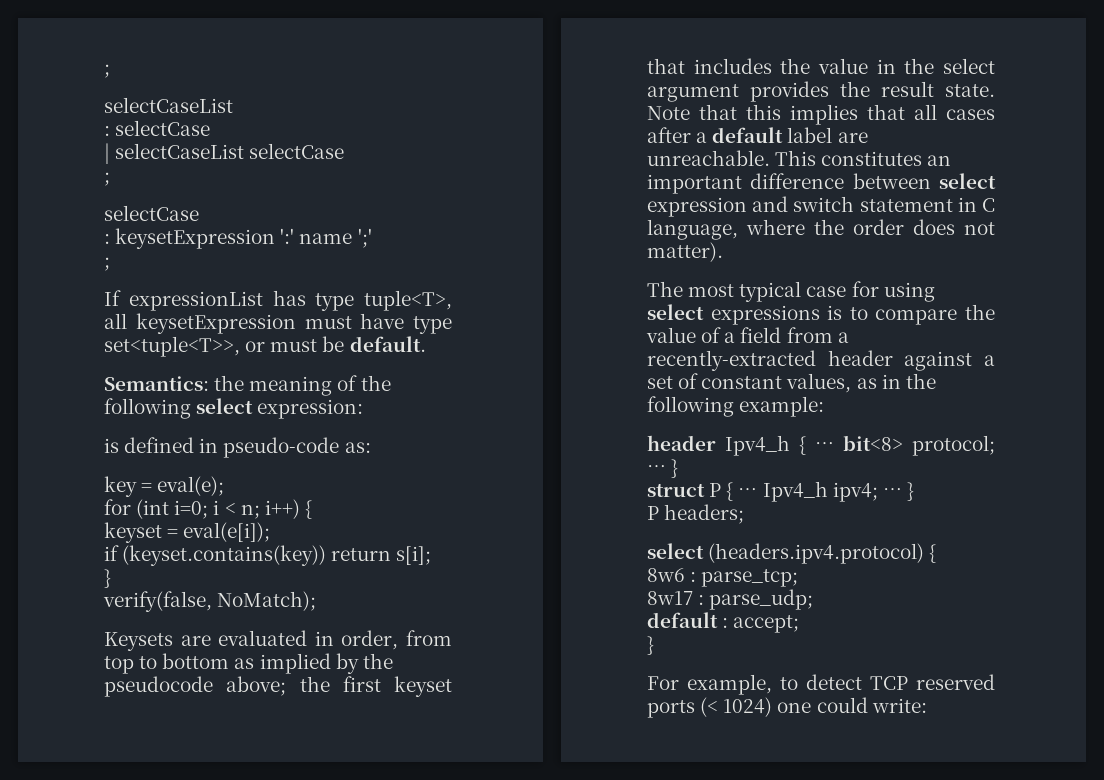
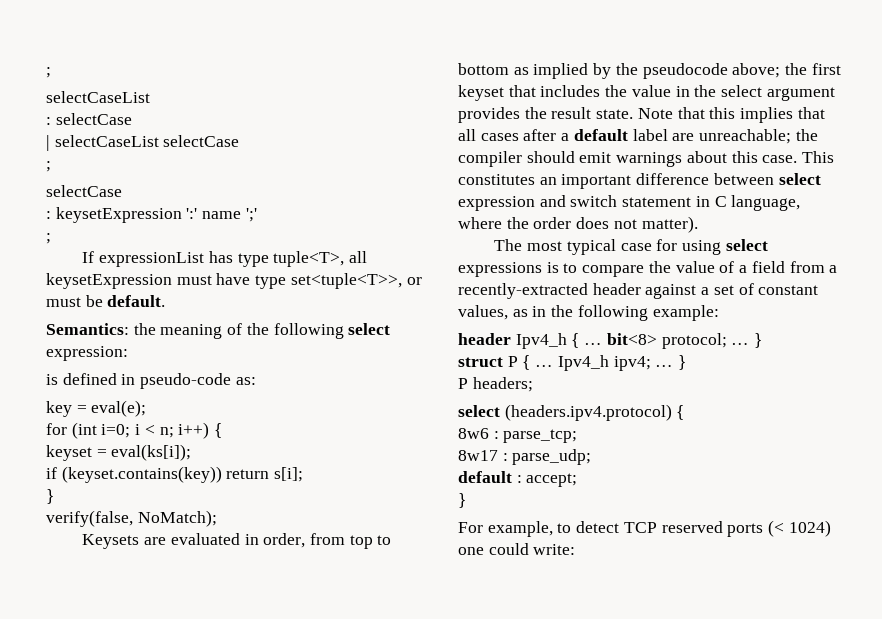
[183,522,271,542] eval(e[i]); -> [111,444,192,461] eval(ks[i]);
[647,150,770,166] unreachable. -> [699,129,818,144] [458,151,798,167] unreachable; the compiler should emit warnings about this case.

